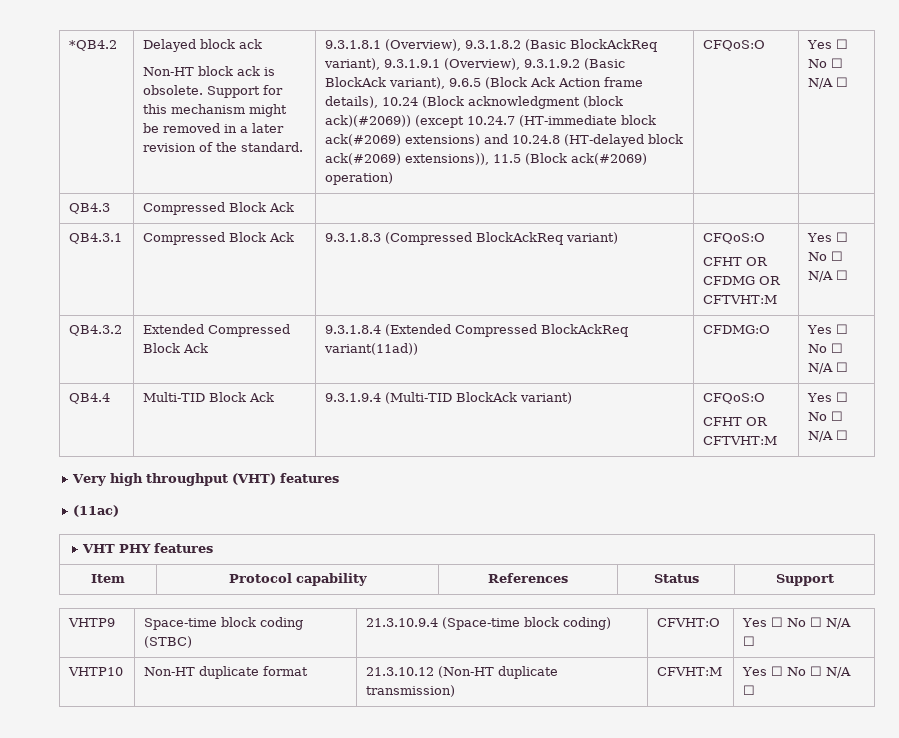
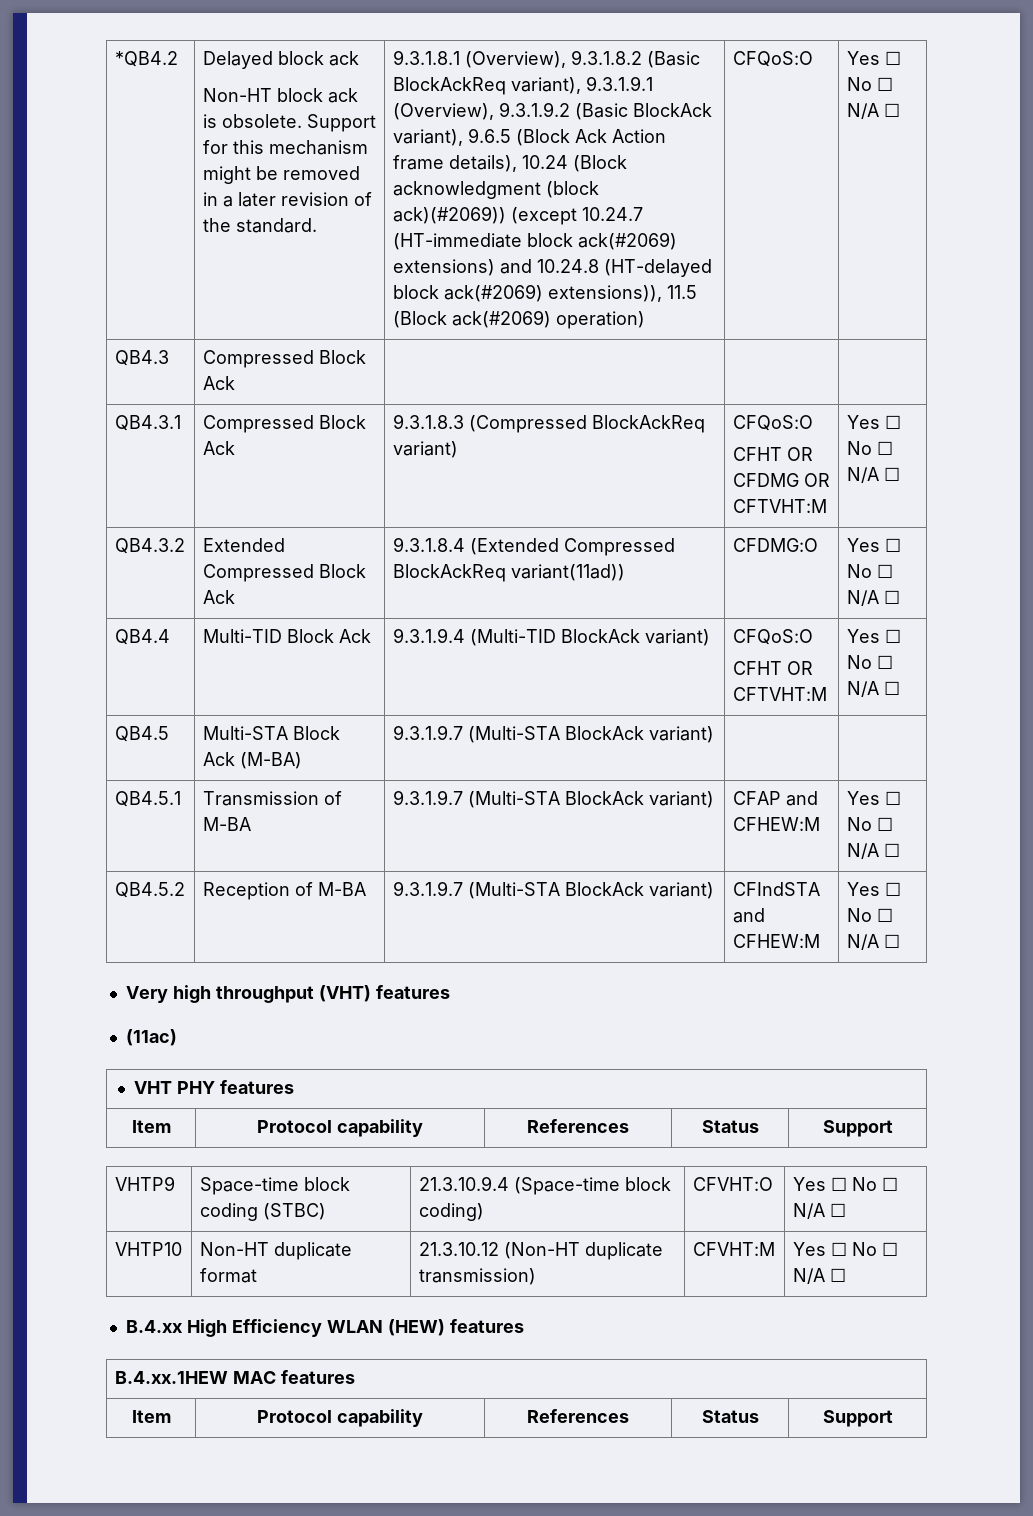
(849, 435) none -> [114,726,169,742] [202,726,340,740] [202,752,302,769] [392,725,714,743] [114,791,181,807] [202,791,342,806] [202,817,251,831] [392,790,714,808] [732,791,818,806] [732,817,820,831] [846,791,901,805] [846,817,893,831] [846,843,900,859] [114,882,185,898] [202,882,366,900] [392,881,714,899] [732,882,820,896] [732,908,765,923] [732,934,820,948] [846,882,901,896] [846,908,893,922] [846,934,900,950] // QB4.5 | Multi-STA Block Ack (M-BA) | 9.3.1.9.7 (Multi-STA BlockAck variant) | | // QB4.5.1 | Transmission of M-BA | 9.3.1.9.7 (Multi-STA BlockAck variant) | CFAP and CFHEW:M | Yes ☐ No ☐ N/A ☐ // QB4.5.2 | Reception of M-BA | 9.3.1.9.7 (Multi-STA BlockAck variant) | CFIndSTA and CFHEW:M | Yes ☐ No ☐ N/A ☐
(756, 690) none -> [125,1319,524,1337] [114,1370,355,1384] [131,1410,171,1423] [257,1409,423,1427] [527,1409,629,1423] [701,1410,759,1423] [822,1410,893,1427] // B.4.xx High Efficiency WLAN (HEW) features // B.4.xx.1HEW MAC features // Item | Protocol capability | References | Status | Support

